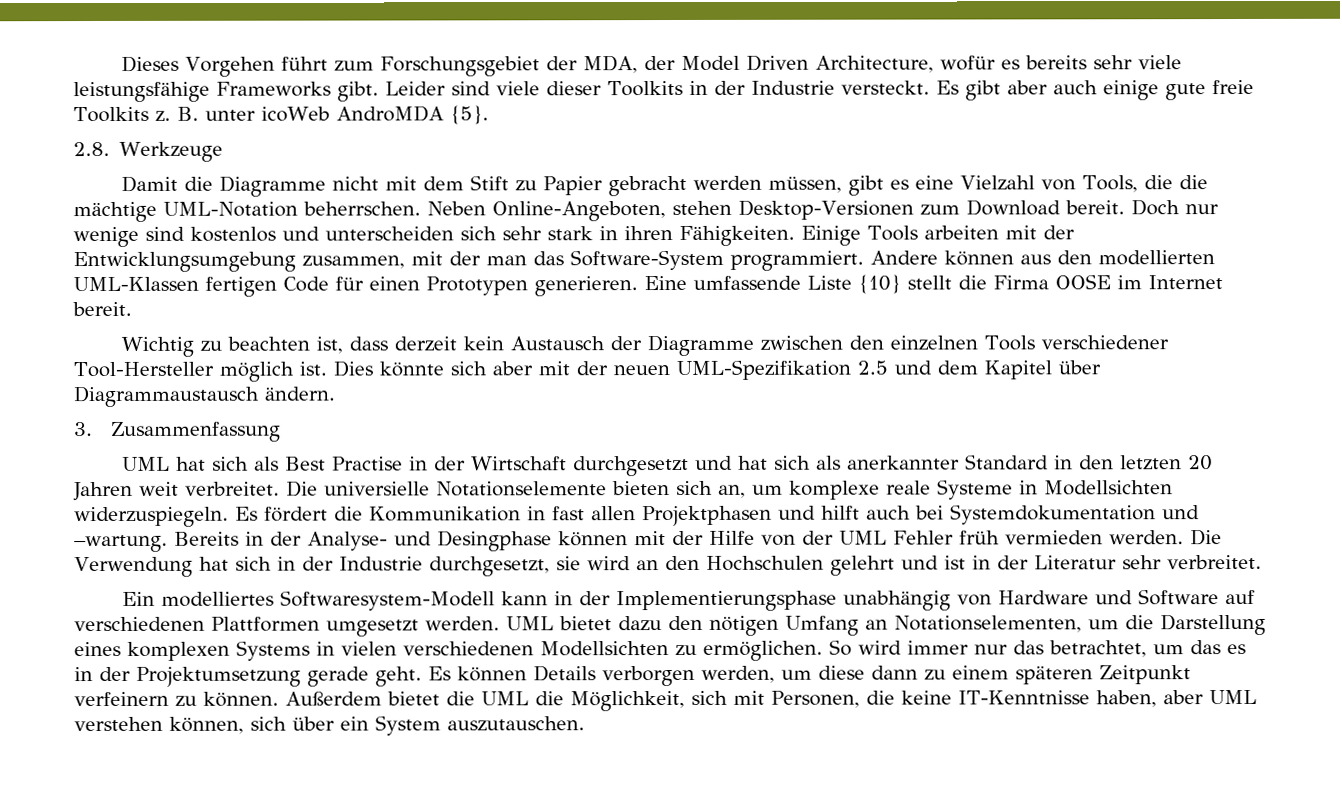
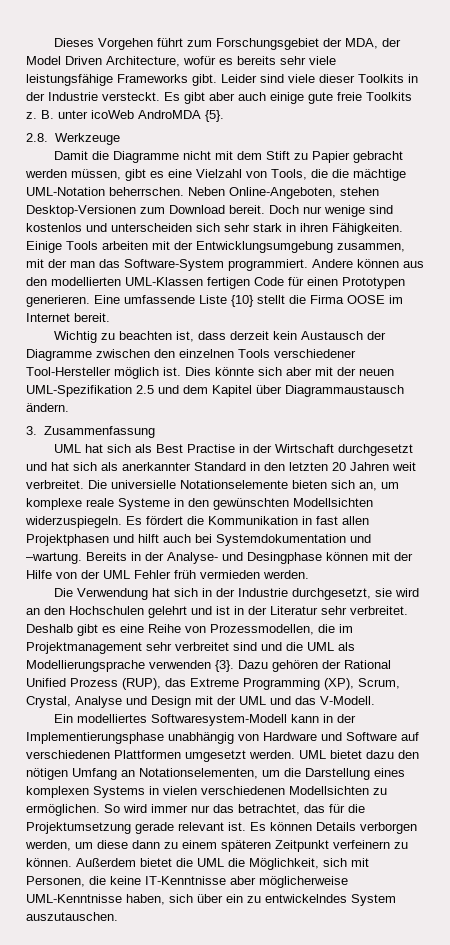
(1038, 487) none -> [188,498,289,510] den gewünschten
(1184, 537) none -> (309, 574) //
(1262, 562) none -> [26,624,353,636] [26,642,355,654] [26,660,391,672] [26,678,400,690] [26,696,375,708] Deshalb gibt es eine Reihe von Prozessmodellen, die im Projektmanagement sehr verbreitet sind und die UML als Modellierungsprache verwenden {3}. Dazu gehören der Rational Unified Prozess (RUP), das Extreme Programming (XP), Scrum, Crystal, Analyse und Design mit der UML und das V-Modell.
[1153,640,1246,655] [74,666,422,687] um das es in der Projektumsetzung gerade geht. -> [304,804,365,813] [26,822,246,834] das für die Projektumsetzung gerade relevant ist.
[1095,689,1257,708] [74,716,244,734] haben, aber UML verstehen können, -> [230,876,348,888] [26,894,165,905] aber möglicherweise UML-Kenntnisse haben,
(369, 723) none -> [247,894,347,903] zu entwickelndes

